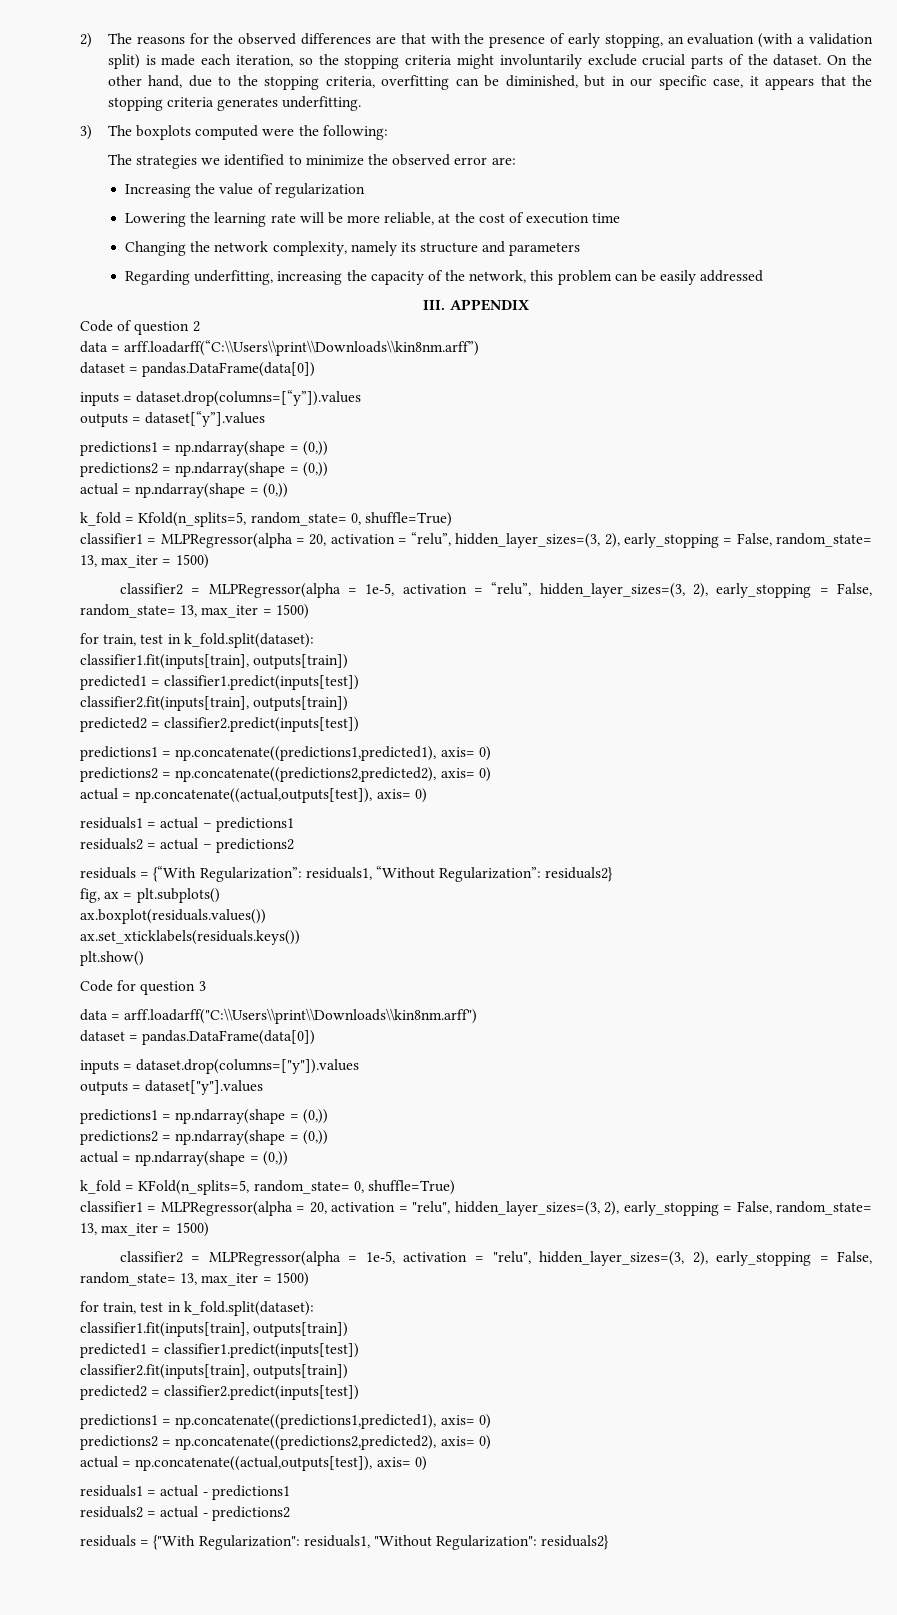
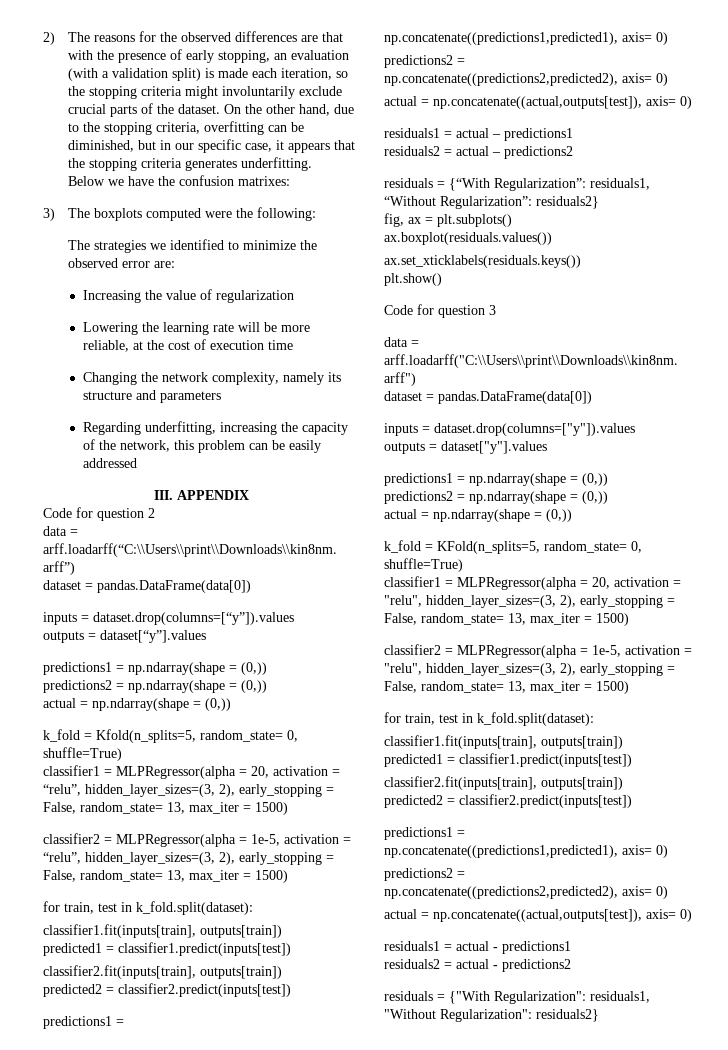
(362, 103) none -> [67,175,290,186] // Below we have the confusion matrixes:
[117,320,133,331] of -> [76,507,93,518] for

